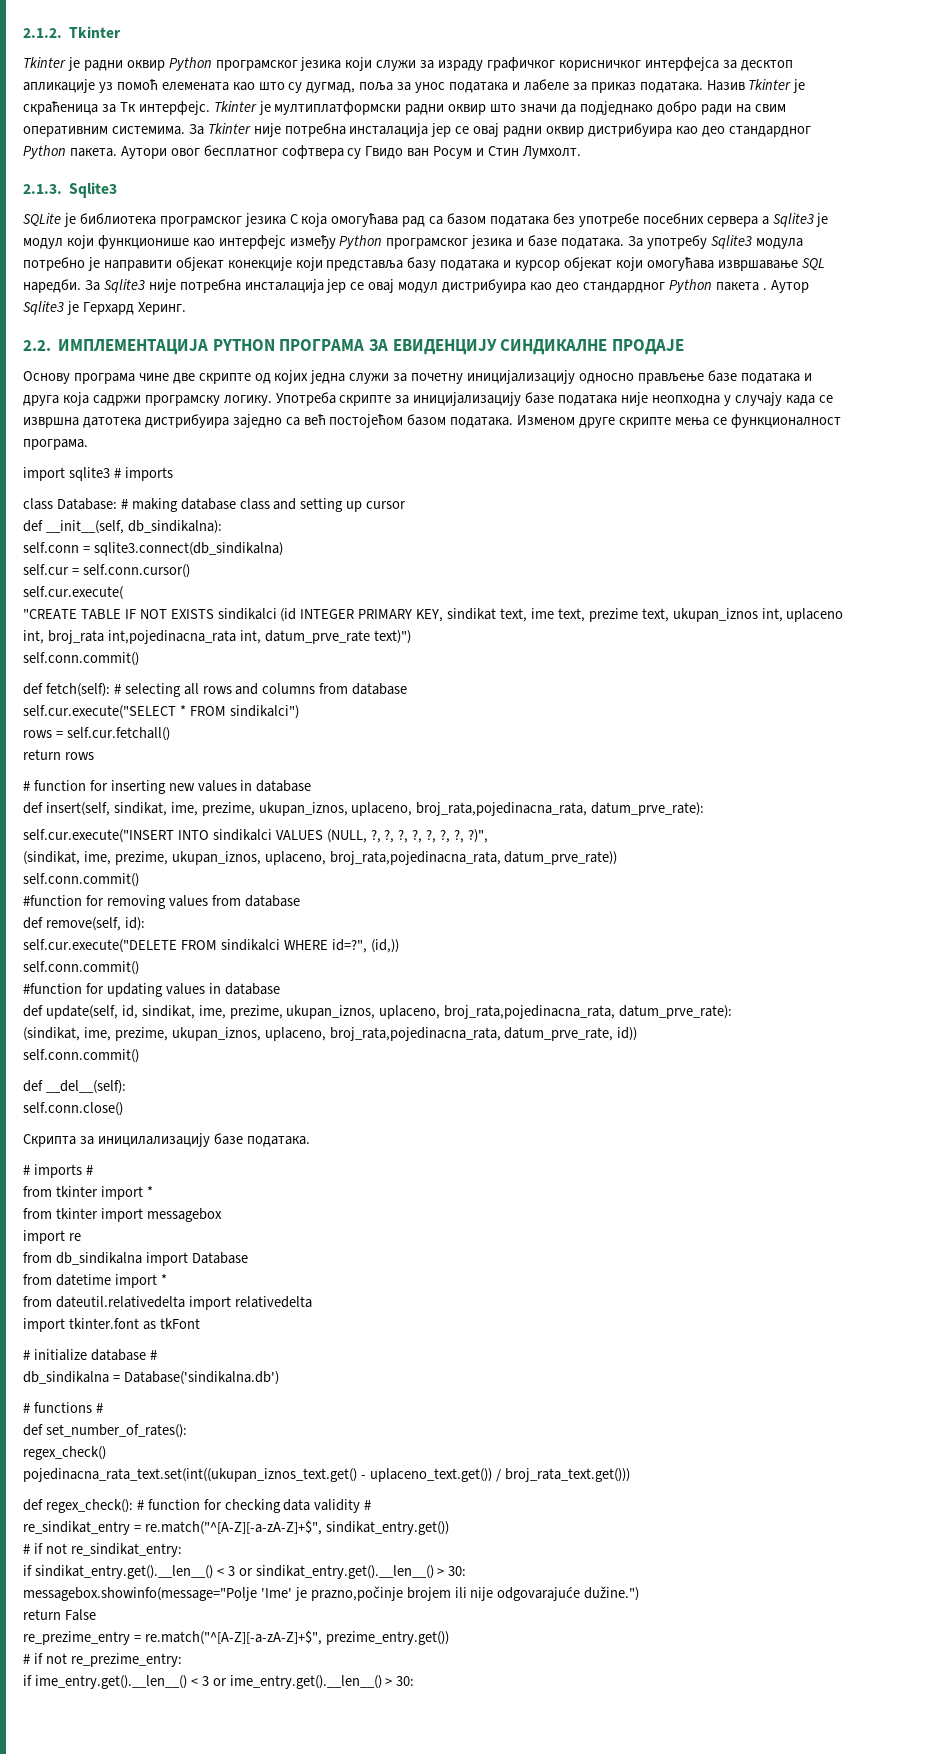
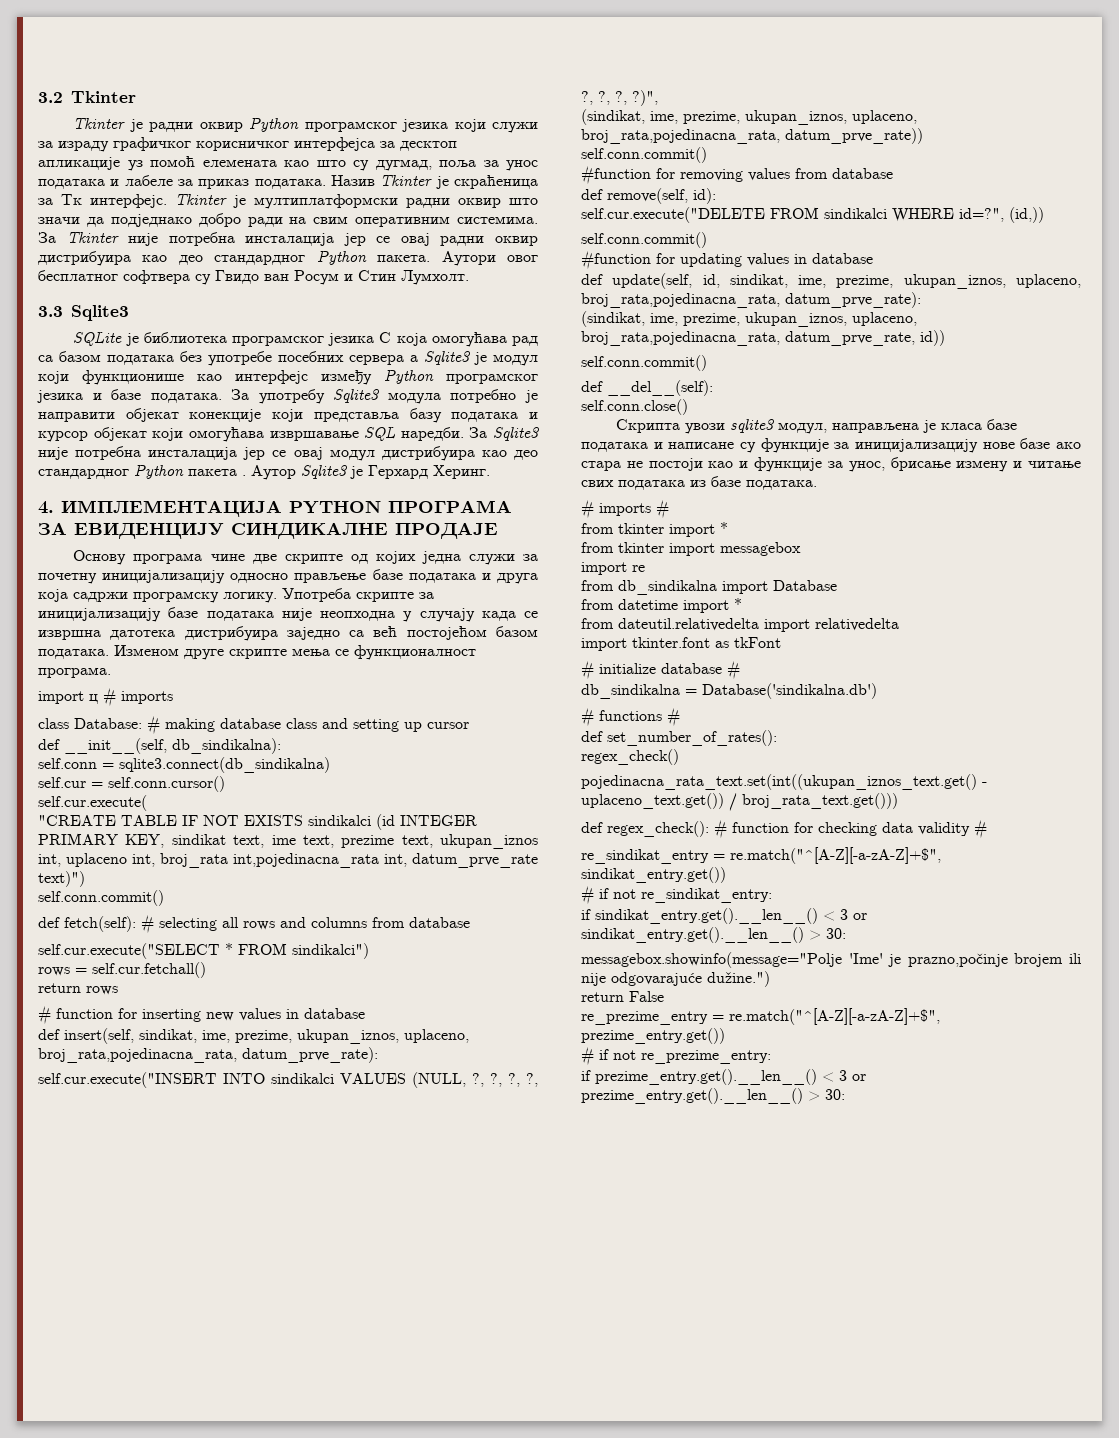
[23,28,62,38] 2.1.2. -> [38,92,63,103] 3.2
[23,184,62,194] 2.1.3. -> [38,306,63,317] 3.3
[23,340,51,351] 2.2. -> [38,501,54,514] 4.
[68,467,110,481] sqlite3 -> [89,694,98,704] ц
[79,1133,210,1147] за иницилализацију -> [685,419,1018,434] [581,438,1081,453] [581,457,1081,472] [581,480,706,490] увози sqlite3 модул, направљена је класа базе података и написане су функције за иницијализацију нове базе ако стара не постоји као и функције за унос, брисање измену и читање свих података из
[34,1675,382,1689] ime_entry.get().__len__() < 3 or ime_entry.get().__len__() -> [595,1069,866,1085] [581,1088,803,1104] prezime_entry.get().__len__() < 3 or prezime_entry.get().__len__()

